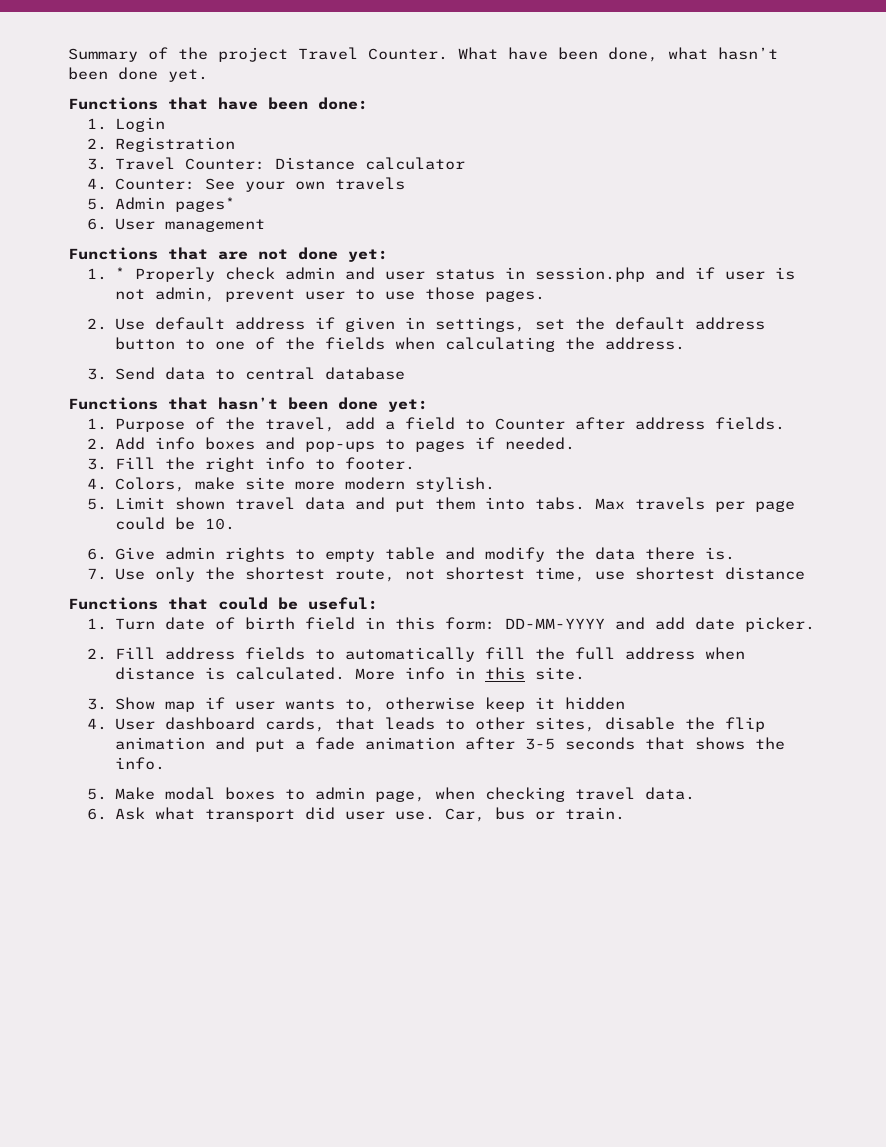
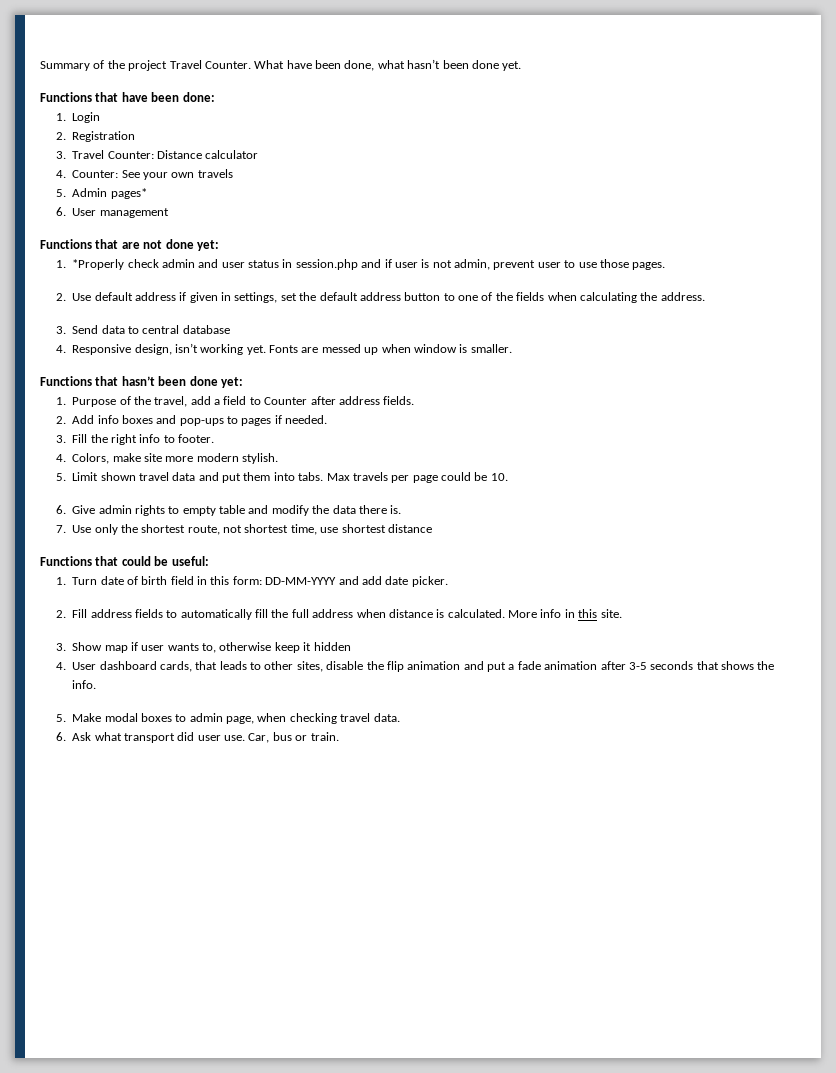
[114,267,215,282] * Properly -> [72,259,125,270] *Properly
(405, 373) none -> [55,343,512,355] // 4. Responsive design, isn’t working yet. Fonts are messed up when window is smaller.

